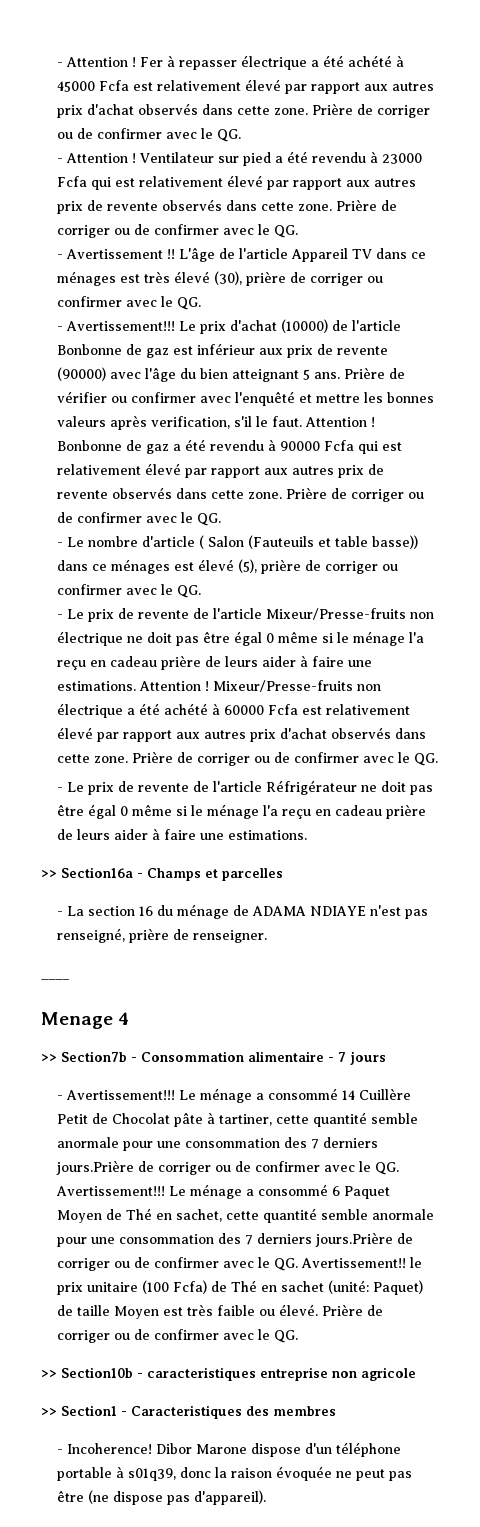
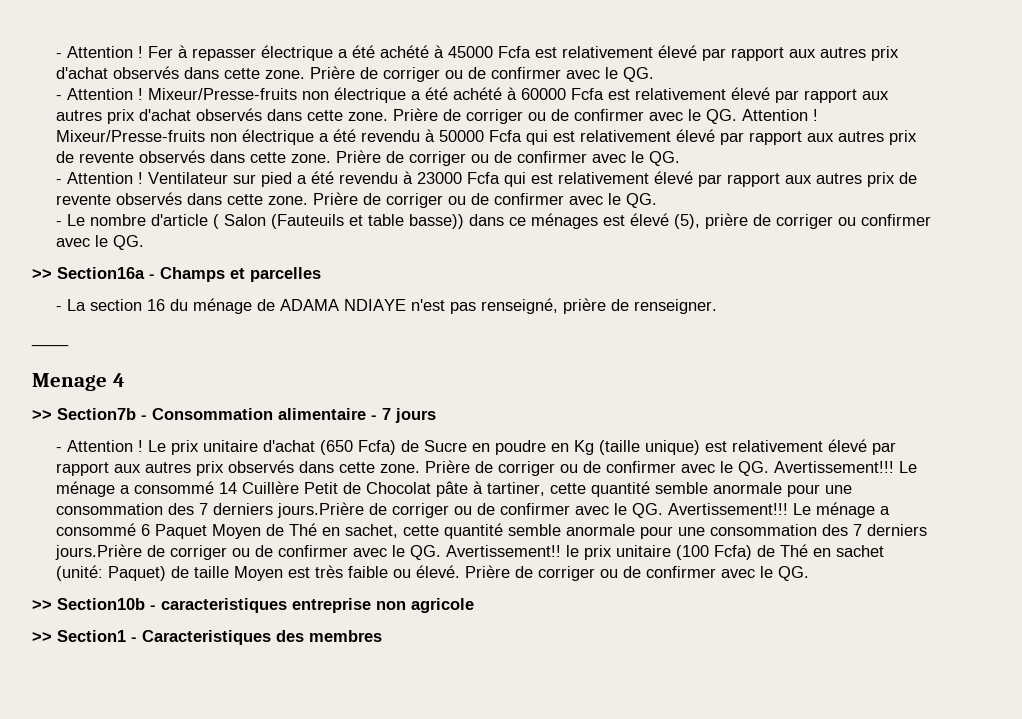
(242, 135) none -> [55,87,889,103] [55,108,818,124] [55,129,917,145] [55,150,680,166] // - Attention ! Mixeur/Presse-fruits non électrique a été achété à 60000 Fcfa est relativement élevé par rapport aux autres prix d'achat observés dans cette zone. Prière de corriger ou de confirmer avec le QG. Attention ! Mixeur/Presse-fruits non électrique a été revendu à 50000 Fcfa qui est relativement élevé par rapport aux autres prix de revente observés dans cette zone. Prière de corriger ou de confirmer avec le QG.
[57,247,427,262] [57,271,384,286] [57,296,202,310] [57,319,402,334] [57,343,389,358] [57,367,406,382] [57,391,435,406] [57,415,376,430] [57,439,403,454] [57,463,385,478] [57,487,425,502] [57,512,222,526] // - Avertissement !! L'âge de l'article Appareil TV dans ce ménages est très élevé (30), prière de corriger ou confirmer avec le QG. // - Avertissement!!! Le prix d'achat (10000) de l'article Bonbonne de gaz est inférieur aux prix de revente (90000) avec l'âge du bien atteignant 5 ans. Prière de vérifier ou confirmer avec l'enquêté et mettre les bonnes valeurs après verification, s'il le faut. Attention ! Bonbonne de gaz a été revendu à 90000 Fcfa qui est relativement élevé par rapport aux autres prix de revente observés dans cette zone. Prière de corriger ou de confirmer avec le QG. -> (657, 200) none
[57,608,435,622] [57,631,425,646] [57,655,373,670] [57,680,382,692] [57,703,411,718] [57,727,427,742] [57,751,439,766] [57,780,434,795] [57,804,427,819] [57,828,308,840] // - Le prix de revente de l'article Mixeur/Presse-fruits non électrique ne doit pas être égal 0 même si le ménage l'a reçu en cadeau prière de leurs aider à faire une estimations. Attention ! Mixeur/Presse-fruits non électrique a été achété à 60000 Fcfa est relativement élevé par rapport aux autres prix d'achat observés dans cette zone. Prière de corriger ou de confirmer avec le QG. // - Le prix de revente de l'article Réfrigérateur ne doit pas être égal 0 même si le ménage l'a reçu en cadeau prière de leurs aider à faire une estimations. -> (144, 242) none
(64, 1097) none -> [66,439,896,455] [55,460,769,476] Attention ! Le prix unitaire d'achat (650 Fcfa) de Sucre en poudre en Kg (taille unique) est relativement élevé par rapport aux autres prix observés dans cette zone. Prière de corriger ou de confirmer avec le QG.
[57,1442,402,1457] [57,1466,413,1481] [57,1490,267,1505] // - Incoherence! Dibor Marone dispose d'un téléphone portable à s01q39, donc la raison évoquée ne peut pas être (ne dispose pas d'appareil). -> (382, 636) none

